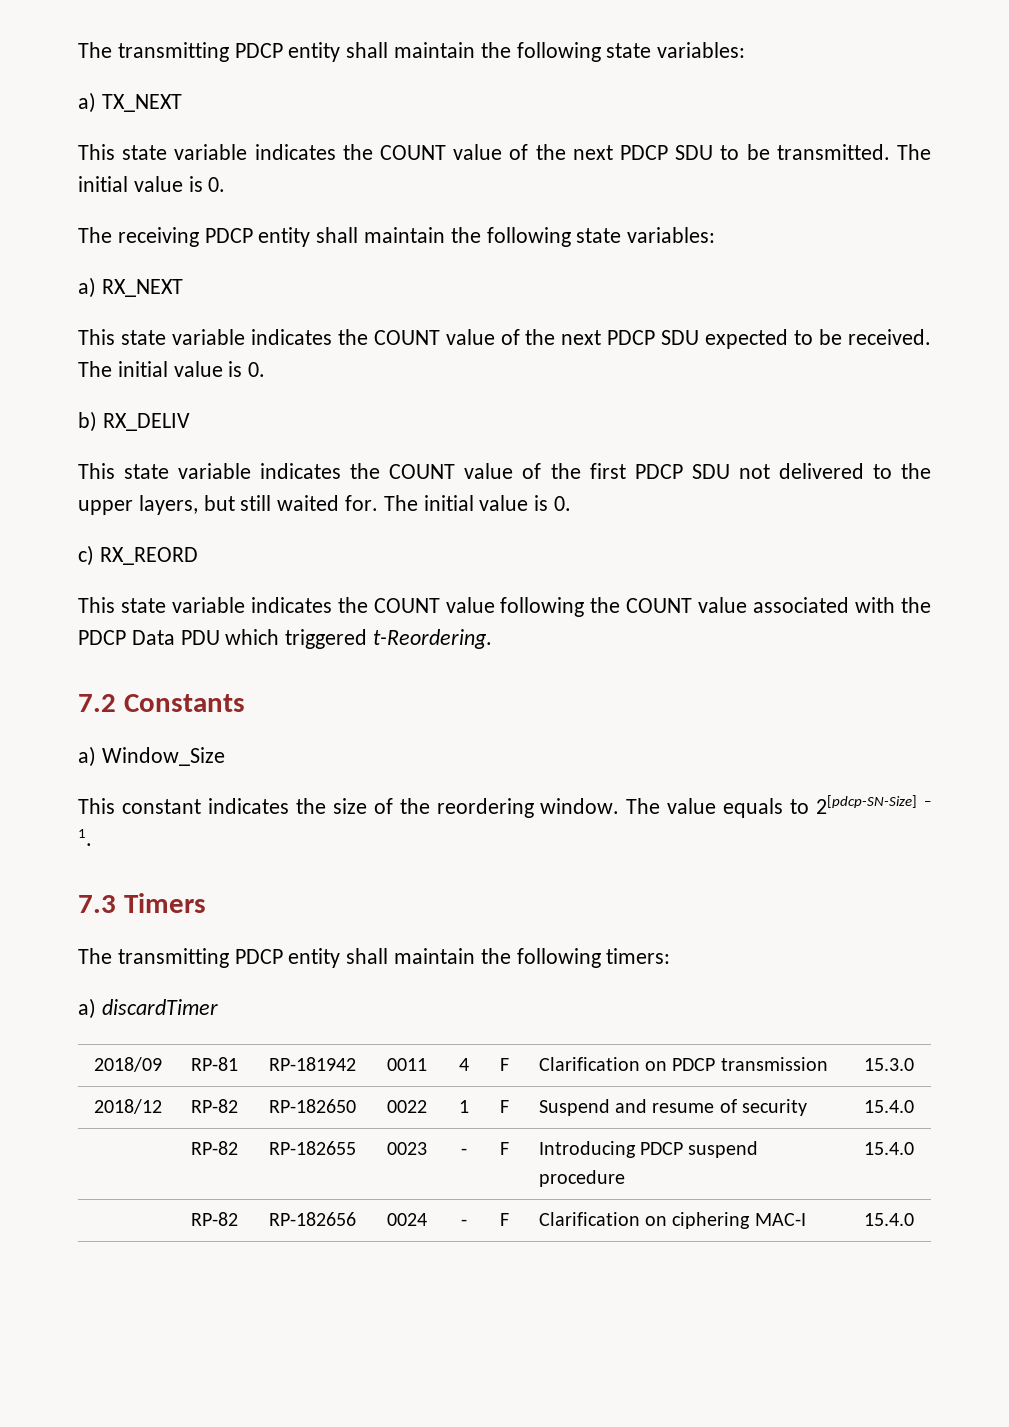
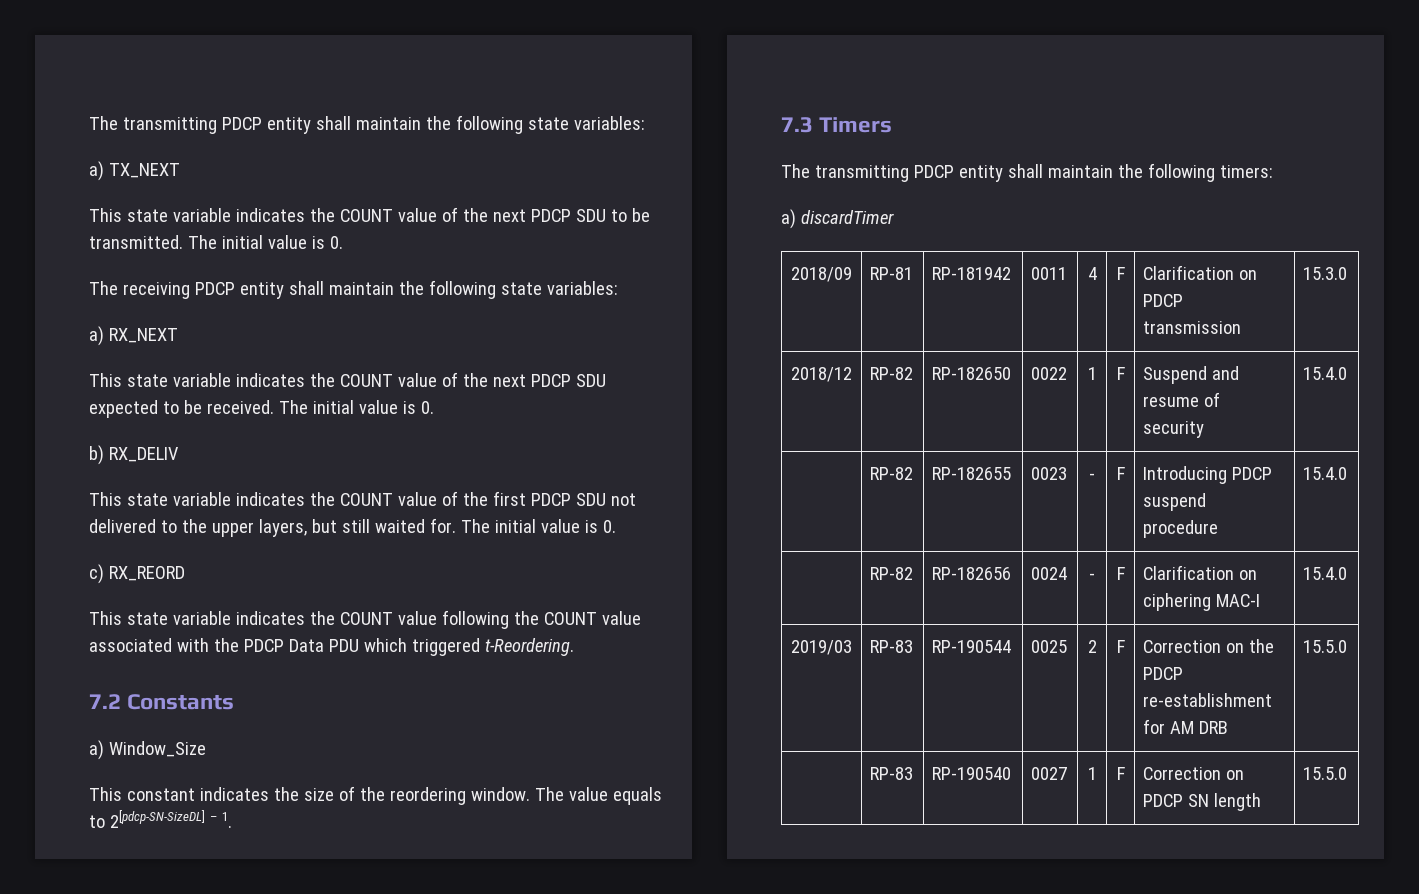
[816,795,918,814] 2[pdcp-SN-Size] -> [109,810,205,828] 2[pdcp-SN-SizeDL]
(914, 1219) none -> [791,640,852,655] [870,640,914,653] [932,640,1012,653] [1031,640,1068,653] [1087,640,1097,653] [1116,640,1125,653] [1143,639,1275,653] [1143,667,1184,680] [1143,693,1273,707] [1143,719,1229,734] [1303,640,1348,653] [870,767,914,780] [932,767,1012,780] [1031,767,1068,780] [1087,767,1097,780] [1116,767,1125,780] [1143,767,1245,780] [1143,793,1262,811] [1303,767,1348,780] // 2019/03 | RP-83 | RP-190544 | 0025 | 2 | F | Correction on the PDCP re-establishment for AM DRB | 15.5.0 // | RP-83 | RP-190540 | 0027 | 1 | F | Correction on PDCP SN length | 15.5.0

